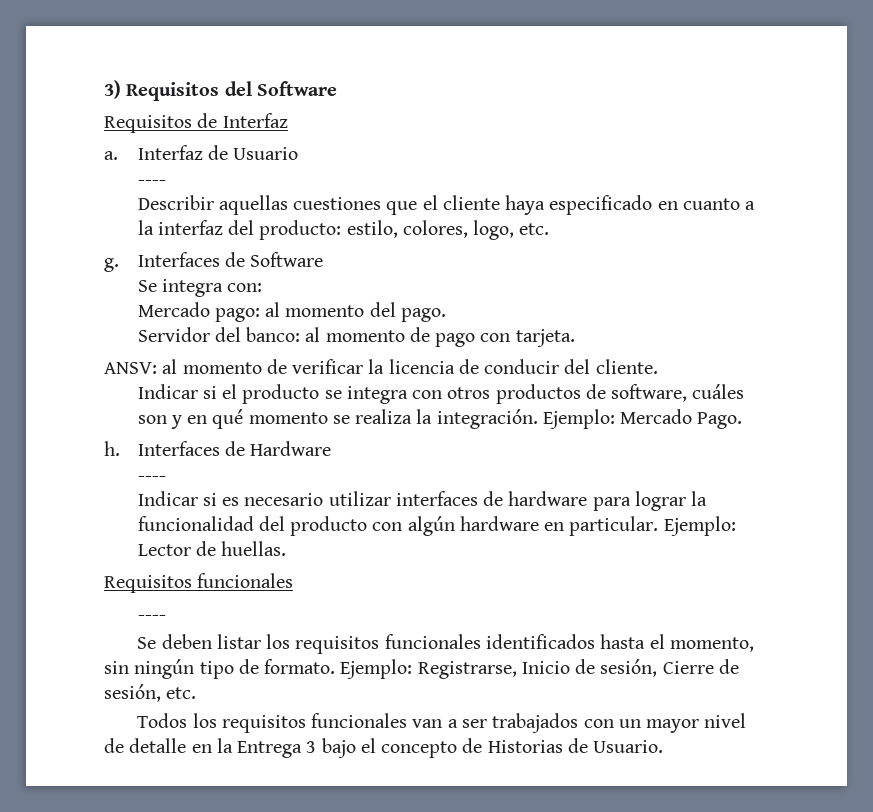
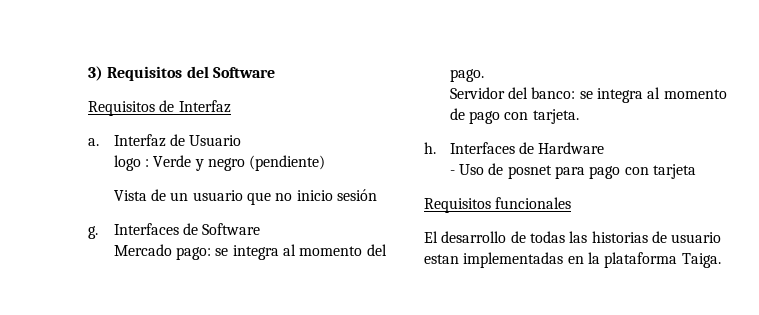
[137,180,166,185] [137,195,756,215] [137,220,550,240] ---- // Describir aquellas cuestiones que el cliente haya especificado en cuanto a la interfaz del producto: estilo, colores, logo, etc. -> [113,155,326,171] [113,189,378,205] logo : Verde y negro (pendiente) // Vista de un usuario que no inicio sesión
[137,279,263,297] // Se integra con: -> (261, 229) none
(260, 315) none -> [215,245,279,260] se integra
(301, 334) none -> [579,88,644,103] se integra
[104,359,658,374] [137,384,745,404] [137,409,743,429] [104,441,332,456] [137,476,166,481] [137,491,708,511] [137,516,736,536] [137,541,287,556] [104,573,294,593] [137,615,166,620] [137,634,754,654] [104,659,739,679] [104,684,197,702] [137,713,747,733] [104,738,664,758] ANSV: al momento de verificar la licencia de conducir del cliente. // Indicar si el producto se integra con otros productos de software, cuáles son y en qué momento se realiza la integración. Ejemplo: Mercado Pago. // h. Interfaces de Hardware // ---- // Indicar si es necesario utilizar interfaces de hardware para lograr la funcionalidad del producto con algún hardware en particular. Ejemplo: Lector de huellas. // Requisitos funcionales // ---- // Se deben listar los requisitos funcionales identificados hasta el momento, sin ningún tipo de formato. Ejemplo: Registrarse, Inicio de sesión, Cierre de sesión, etc. // Todos los requisitos funcionales van a ser trabajados con un mayor nivel de detalle en la Entrega 3 bajo el concepto de Historias de Usuario. -> [424,142,605,154] [449,163,697,179] [424,197,572,213] [424,231,722,243] [424,252,721,268] h. Interfaces de Hardware // - Uso de posnet para pago con tarjeta // Requisitos funcionales // El desarrollo de todas las historias de usuario estan implementadas en la plataforma Taiga.

